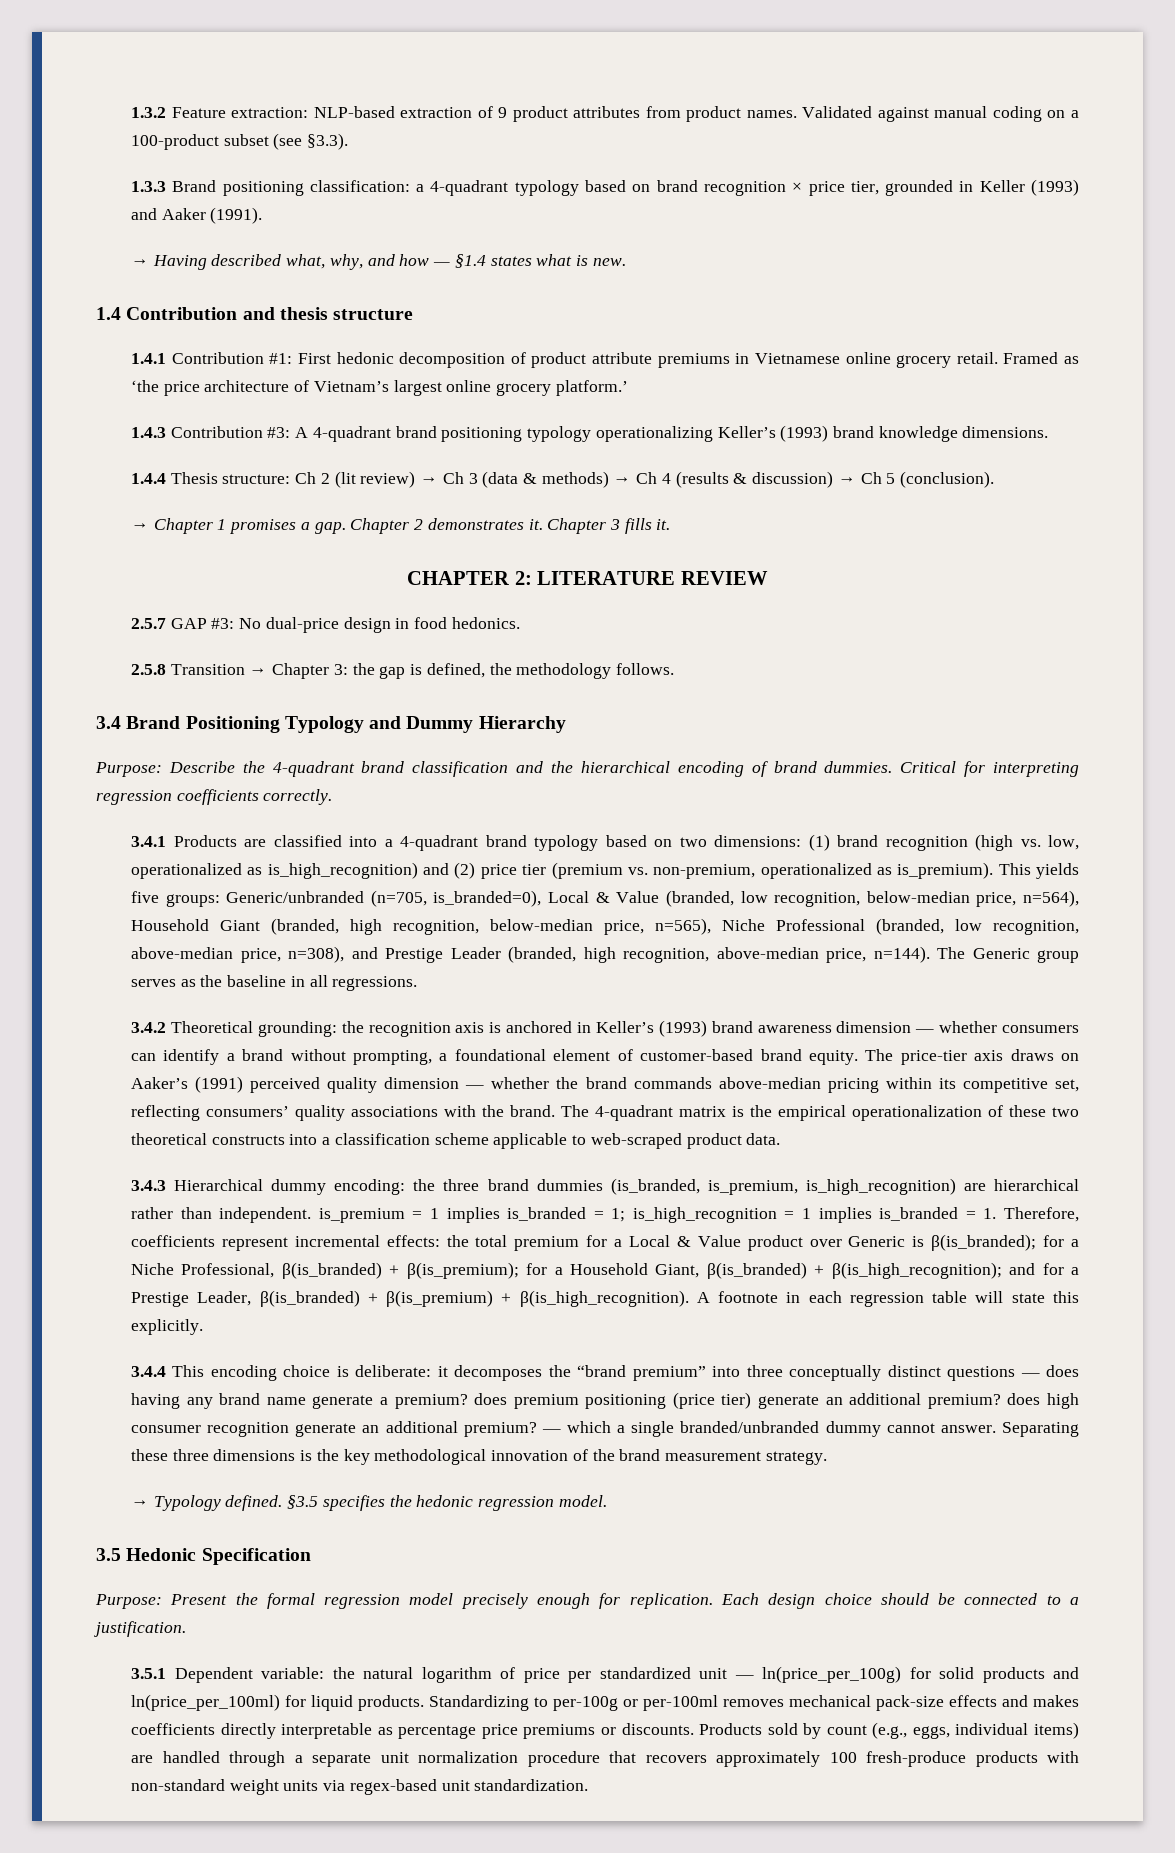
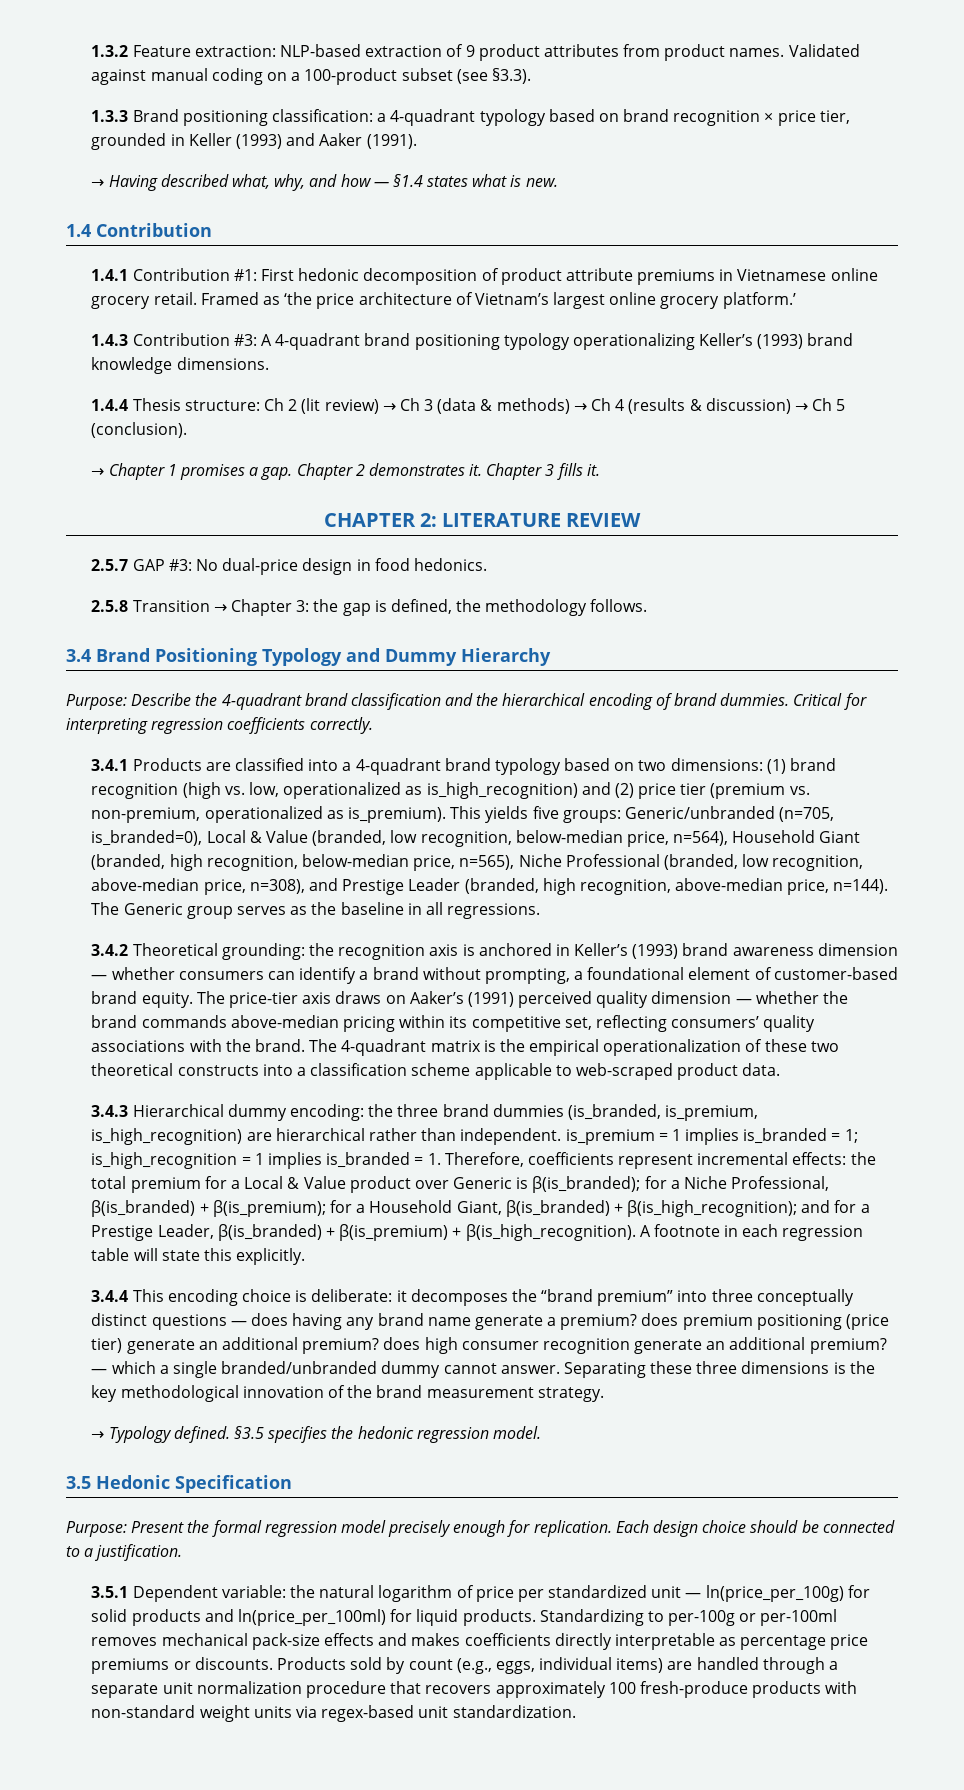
[242,307,414,320] and thesis structure -> (212, 230) none

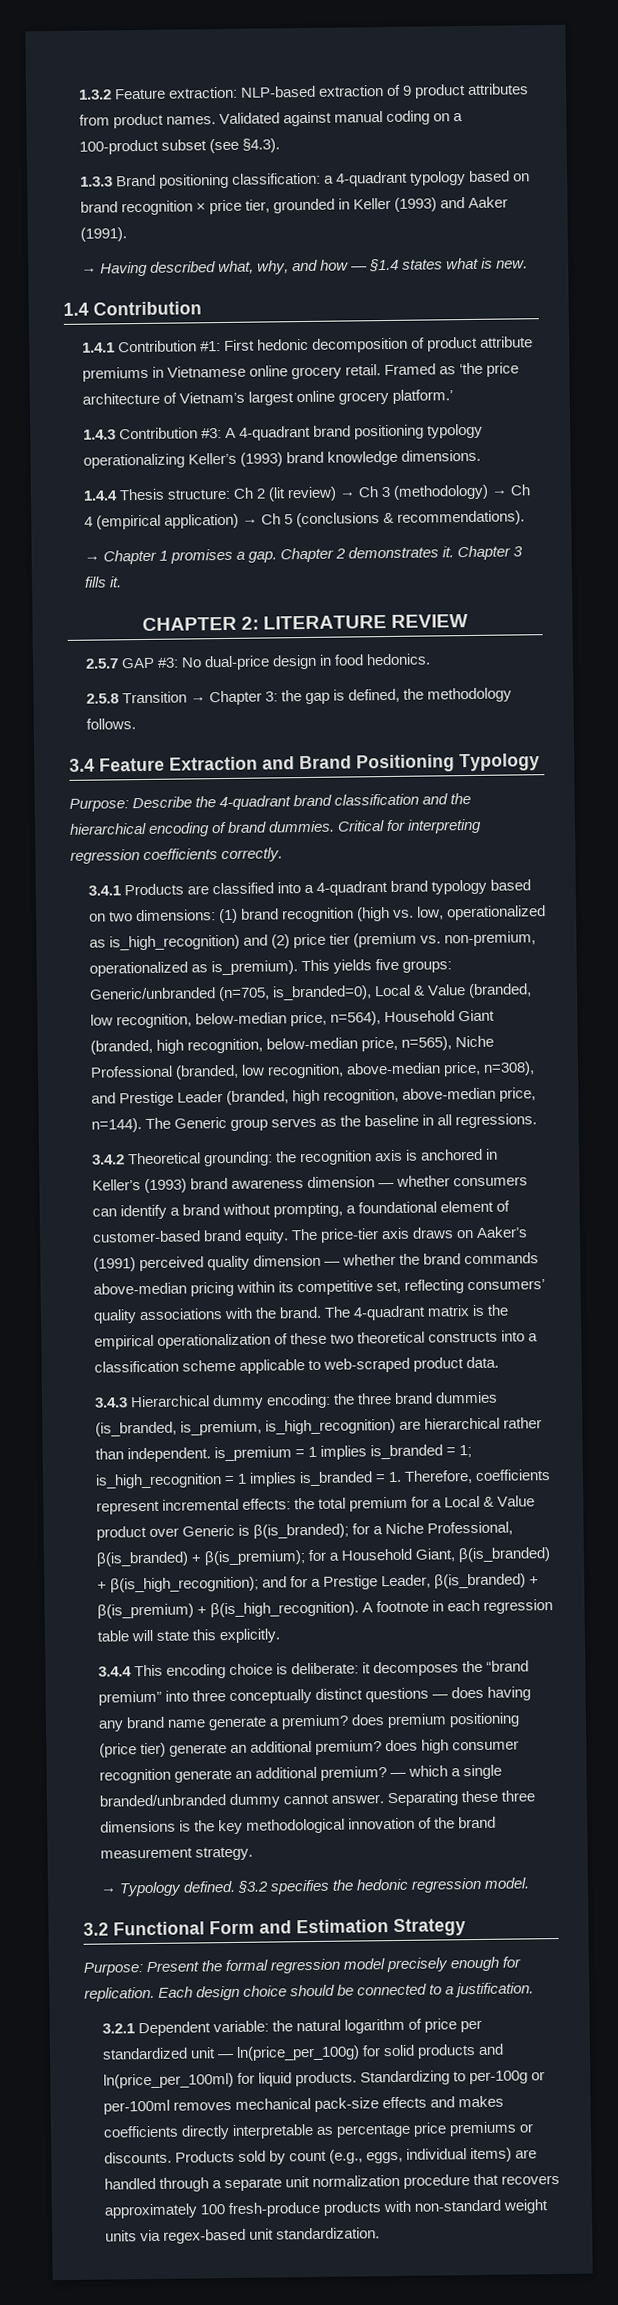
[491,68,531,84] §3.3). -> [241,138,280,153] §4.3).
[437,398,846,414] [91,422,188,438] (data & methods) → Ch 4 (results & discussion) → Ch 5 (conclusion). -> [393,484,531,500] [83,510,525,530] (methodology) → Ch 4 (empirical application) → Ch 5 (conclusions & recommendations).
(91, 655) none -> [99,756,295,772] Feature Extraction and
[346,648,551,666] and Dummy Hierarchy -> (540, 762) none
[233,1426,264,1439] §3.5 -> [236,1880,269,1893] §3.2
[66,1475,292,1493] 3.5 Hedonic Specification -> [83,1918,466,1937] 3.2 Functional Form and Estimation Strategy
[91,1586,129,1598] 3.5.1 -> [101,2023,135,2034] 3.2.1

